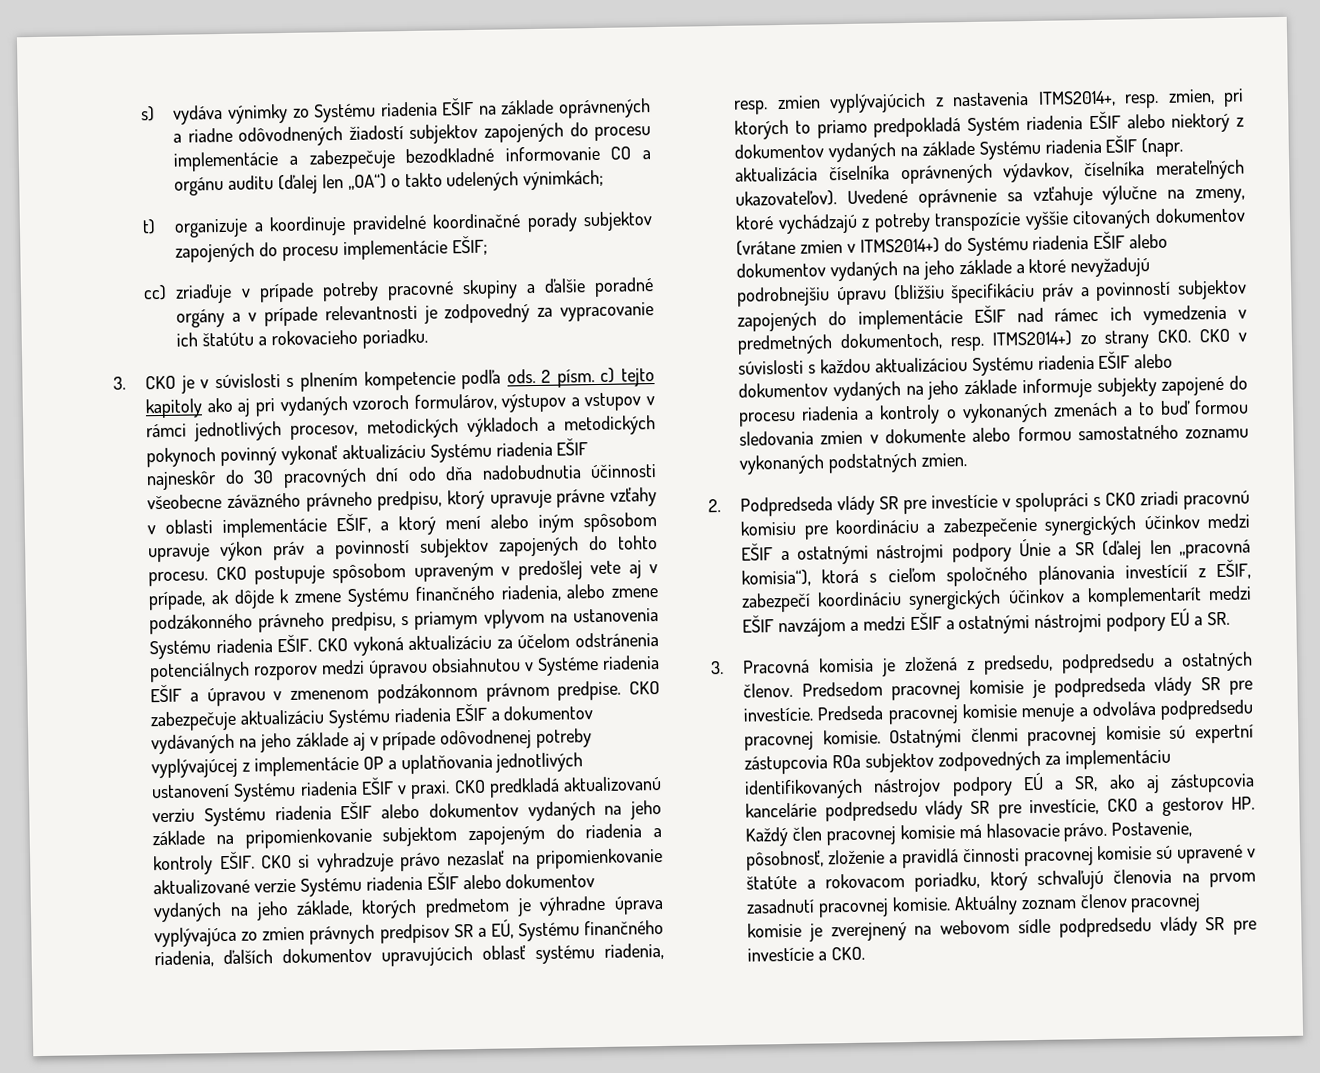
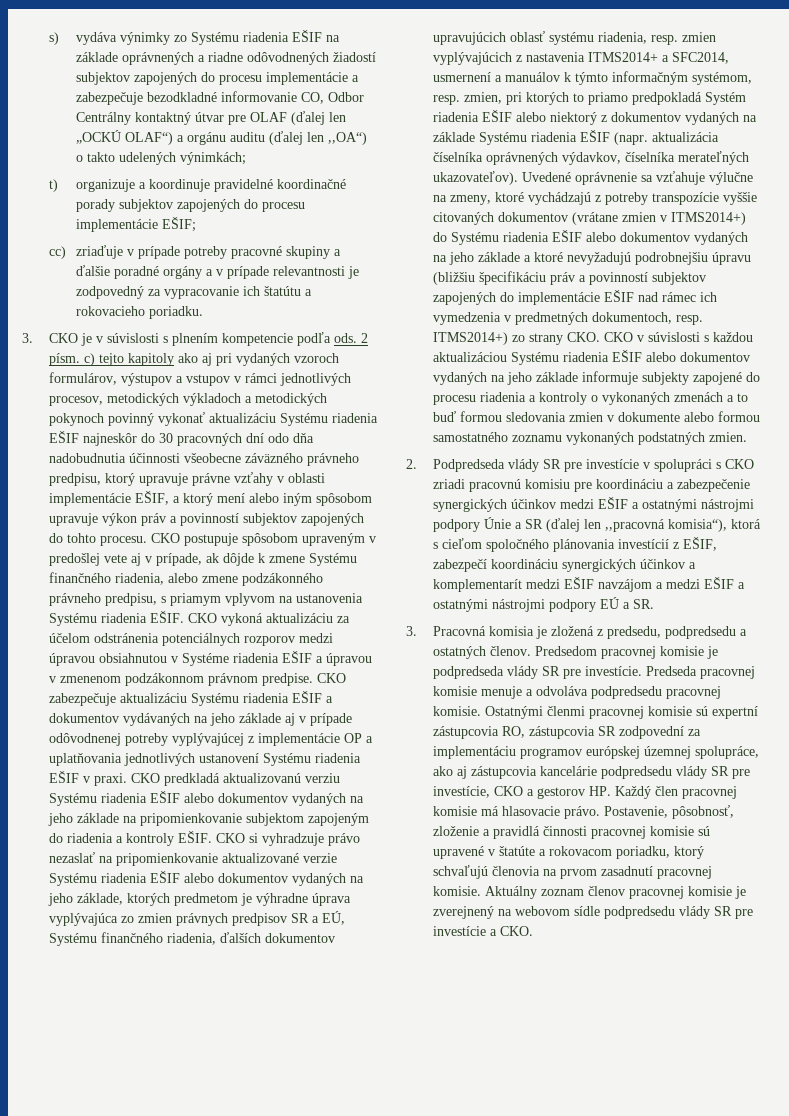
[610,146,632,160] CO -> [300,92,364,104] [75,111,346,125] [75,130,173,145] CO, Odbor Centrálny kontaktný útvar pre OLAF (ďalej len „OCKÚ OLAF“)
[1037,90,1116,107] ITMS2014+, -> [587,52,729,64] [432,71,752,85] ITMS2014+ a SFC2014, usmernení a manuálov k týmto informačným systémom,
[832,748,1171,773] [744,772,1099,800] ROa subjektov zodpovedných za implementáciu identifikovaných nástrojov podpory EÚ a SR, -> [501,726,701,739] [432,746,759,759] RO, zástupcovia SR zodpovední za implementáciu programov európskej územnej spolupráce,

